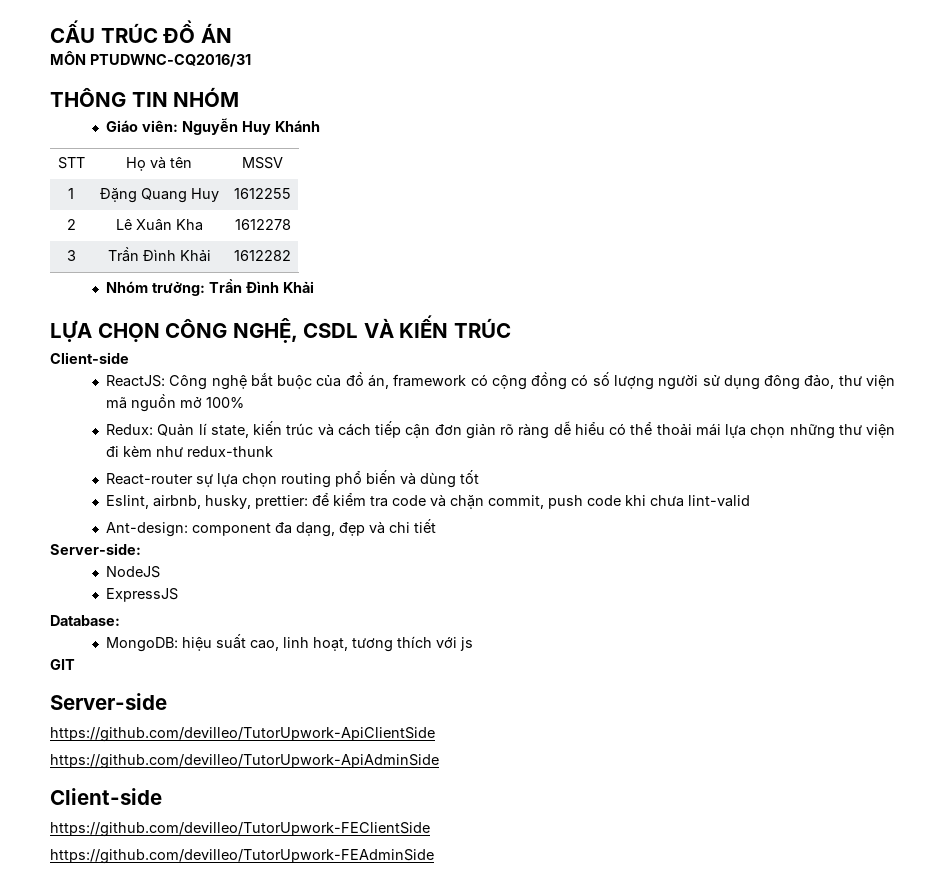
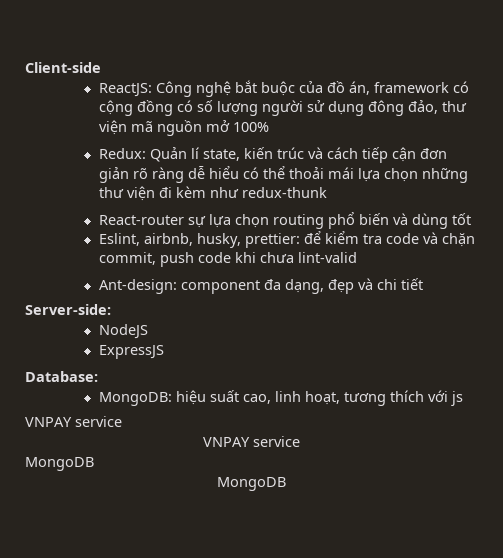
[50,20,232,43] [50,51,251,67] [50,87,240,107] [106,118,321,135] [57,157,85,169] [126,156,192,171] [242,157,283,169] [68,188,74,199] [99,188,219,203] [234,188,291,199] [66,219,76,230] [115,219,203,231] [234,219,291,230] [66,250,76,261] [107,247,211,262] [234,250,291,261] [106,279,315,296] [50,315,511,343] CẤU TRÚC ĐỒ ÁN // MÔN PTUDWNC-CQ2016/31 // THÔNG TIN NHÓM // Giáo viên: Nguyễn Huy Khánh // STT | Họ và tên | MSSV // 1 | Đặng Quang Huy | 1612255 // 2 | Lê Xuân Kha | 1612278 // 3 | Trần Đình Khải | 1612282 // Nhóm trưởng: Trần Đình Khải // LỰA CHỌN CÔNG NGHỆ, CSDL VÀ KIẾN TRÚC // -> (25, 67) none
[50,659,75,670] [50,693,167,710] [50,727,435,742] [50,754,439,769] [50,788,162,805] [50,822,430,837] [50,849,434,864] GIT // Server-side // https://github.com/devilleo/TutorUpwork-ApiClientSide // https://github.com/devilleo/TutorUpwork-ApiAdminSide // Client-side // https://github.com/devilleo/TutorUpwork-FEClientSide // https://github.com/devilleo/TutorUpwork-FEAdminSide -> [25,416,122,427] [203,436,300,447] [25,457,94,471] [217,477,286,491] VNPAY service // VNPAY service // MongoDB // MongoDB

